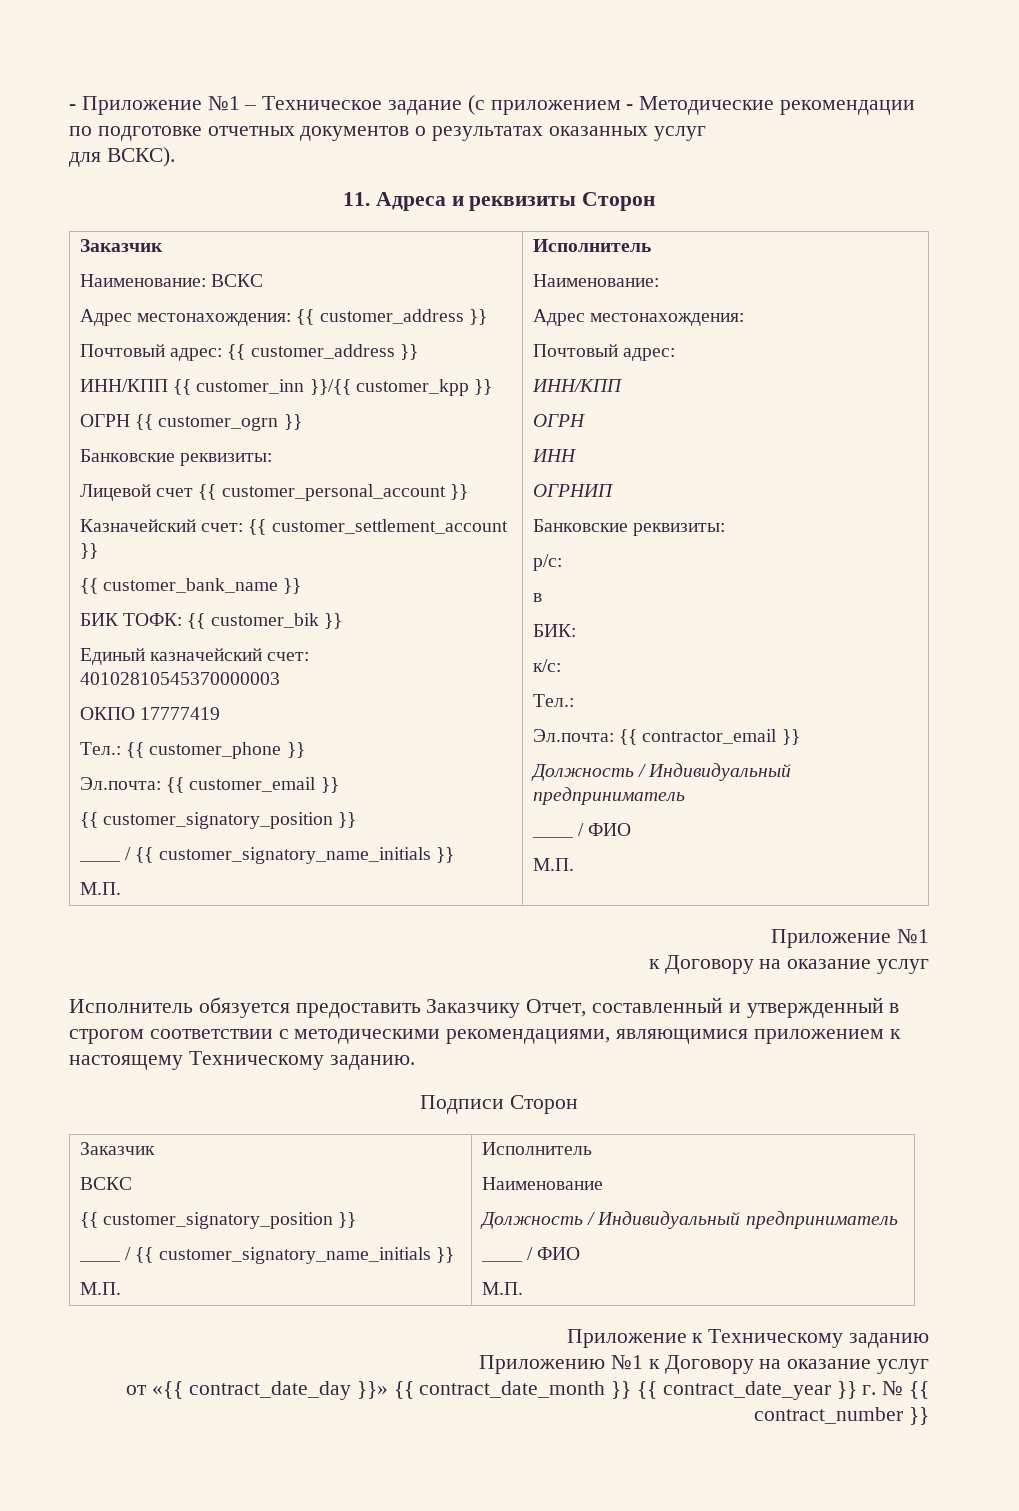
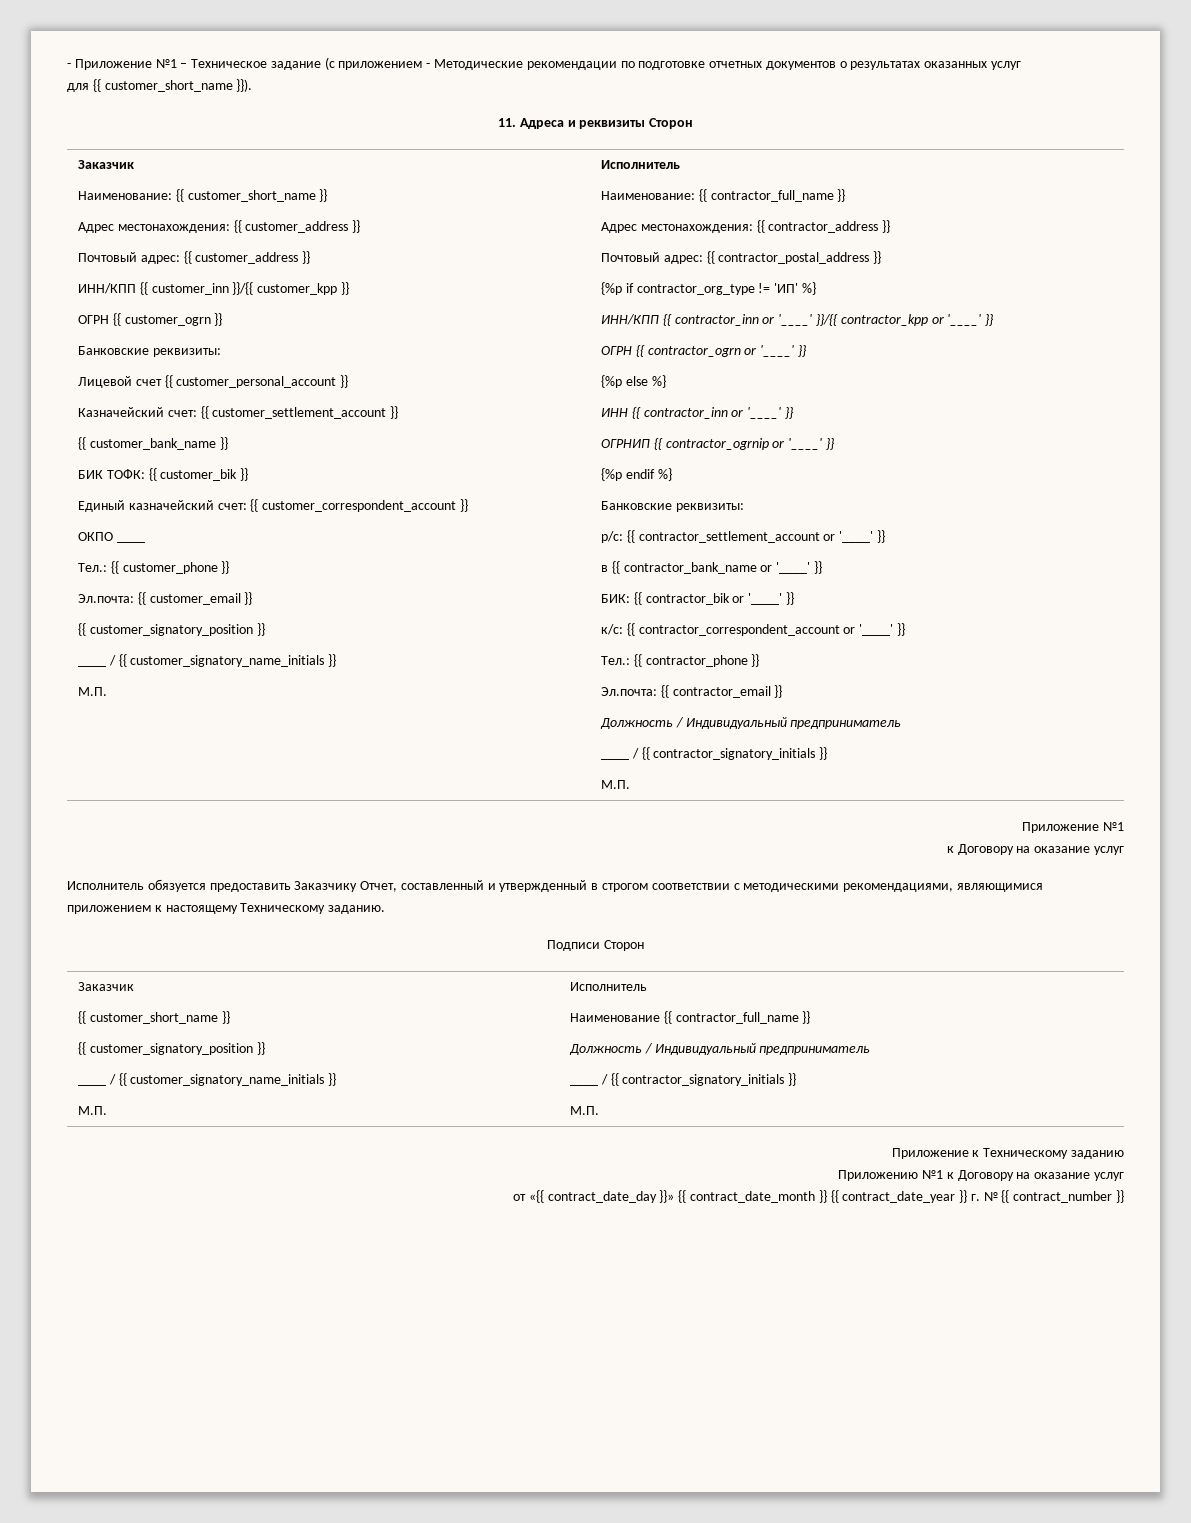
[106,147,175,167] ВСКС). -> [92,79,253,92] {{ customer_short_name }}).
[210,274,263,287] ВСКС -> [175,189,328,202] {{ customer_short_name }}
[79,672,280,685] 40102810545370000003 -> [250,499,469,512] {{ customer_correspondent_account }}
[139,707,220,720] 17777419 -> [116,541,145,543] ____
[532,309,744,326] [532,344,675,361] [531,379,623,392] [532,414,585,427] [531,449,576,462] [532,484,614,497] [532,519,725,536] [532,554,562,571] [532,593,542,602] [532,624,576,637] [532,659,561,672] [532,694,574,707] // Адрес местонахождения: // Почтовый адрес: // ИНН/КПП // ОГРН // ИНН // ОГРНИП // Банковские реквизиты: // р/с: // в // БИК: // к/с: // Тел.: -> [698,189,846,202] [601,220,891,233] [601,251,882,264] [601,282,817,295] [601,314,994,326] [601,345,807,357] [601,375,666,388] [601,407,794,419] [601,438,835,450] [601,468,672,481] [601,501,744,512] [601,530,886,543] [601,561,823,574] [601,592,795,605] [601,623,906,636] [601,654,760,667] {{ contractor_full_name }} // Адрес местонахождения: {{ contractor_address }} // Почтовый адрес: {{ contractor_postal_address }} // {%p if contractor_org_type != 'ИП' %} // ИНН/КПП {{ contractor_inn or '____' }}/{{ contractor_kpp or '____' }} // ОГРН {{ contractor_ogrn or '____' }} // {%p else %} // ИНН {{ contractor_inn or '____' }} // ОГРНИП {{ contractor_ogrnip or '____' }} // {%p endif %} // Банковские реквизиты: // р/с: {{ contractor_settlement_account or '____' }} // в {{ contractor_bank_name or '____' }} // БИК: {{ contractor_bik or '____' }} // к/с: {{ contractor_correspondent_account or '____' }} // Тел.: {{ contractor_phone }}
[588,823,632,836] ФИО -> [641,747,828,760] {{ contractor_signatory_initials }}
[79,1177,132,1190] ВСКС -> [78,1011,230,1024] {{ customer_short_name }}
[479,1211,898,1229] [480,1260,522,1262] [526,1247,581,1260] // Должность / Индивидуальный предприниматель // ____ / ФИО -> [663,1011,811,1024] [569,1043,871,1055] [570,1073,797,1086] {{ contractor_full_name }} // Должность / Индивидуальный предприниматель // ____ / {{ contractor_signatory_initials }}

